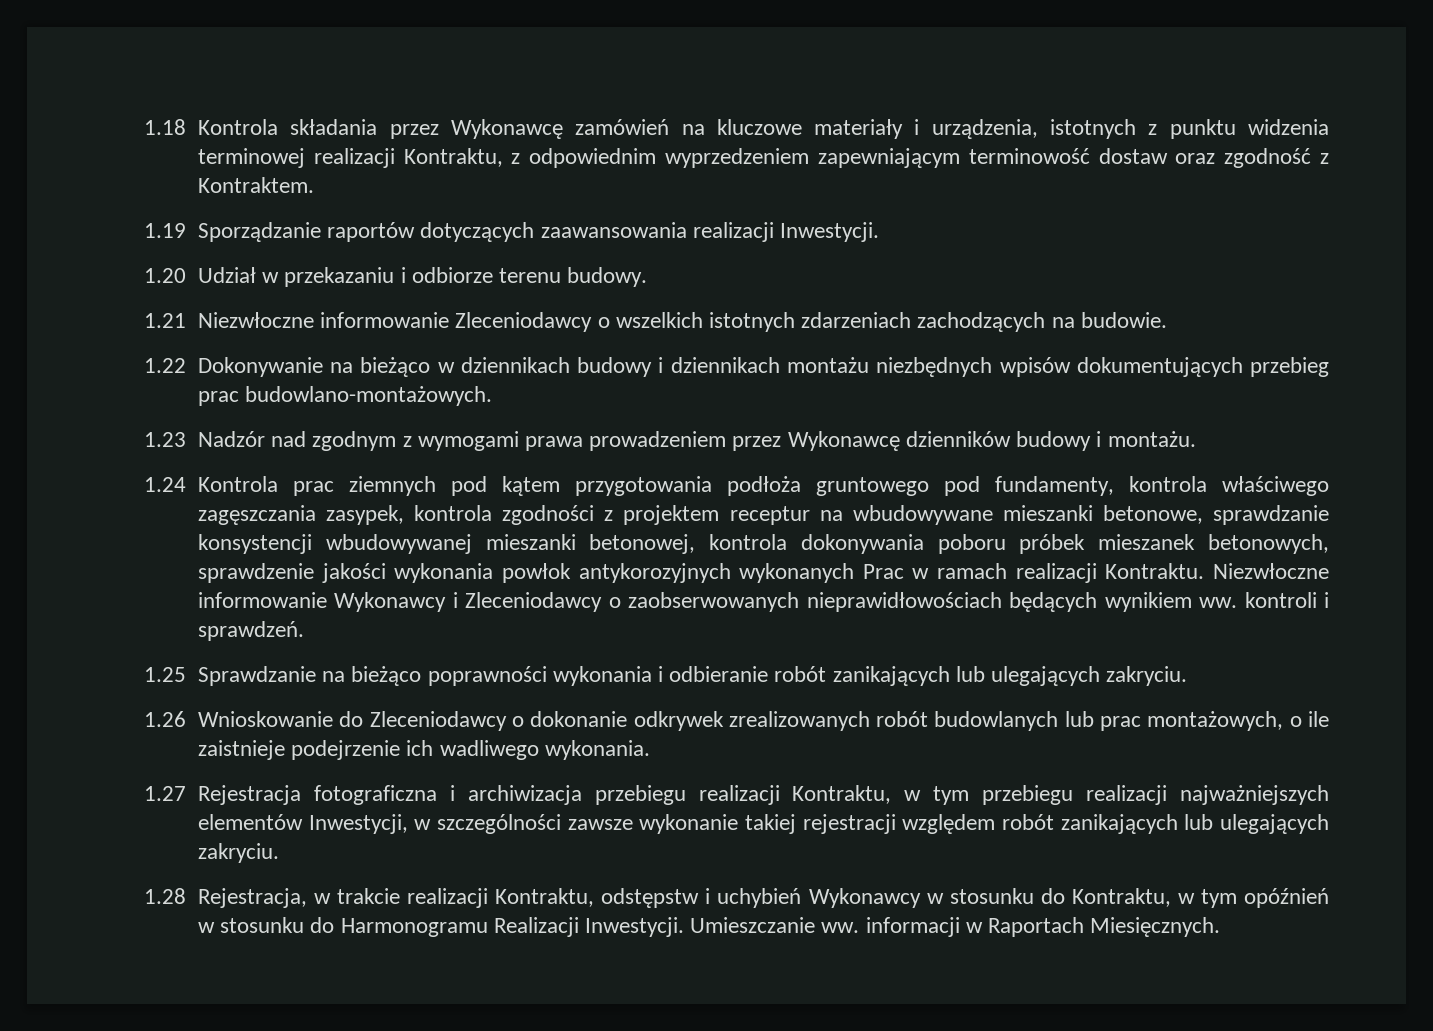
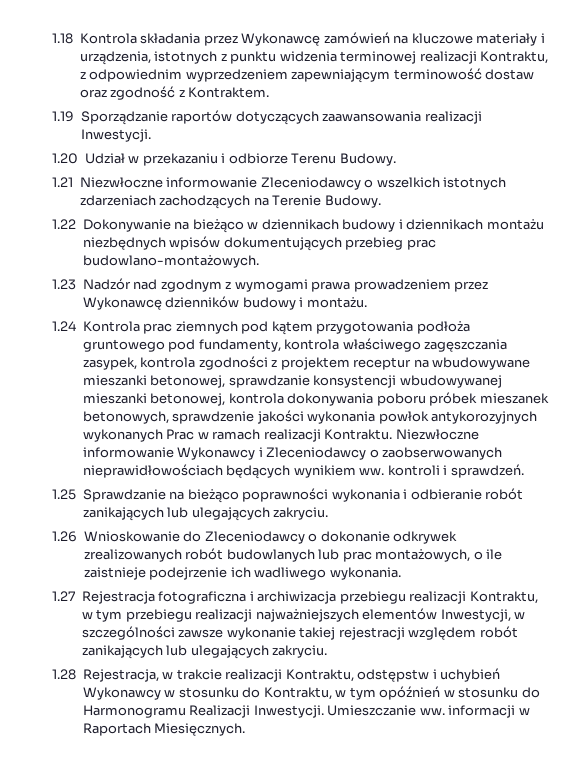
[499,267,648,287] terenu budowy. -> [291,153,396,166] Terenu Budowy.
[1080,312,1167,328] budowie. -> [272,195,381,208] Terenie Budowy.
[1102,505,1203,524] betonowe, -> [150,375,226,388] betonowej,

